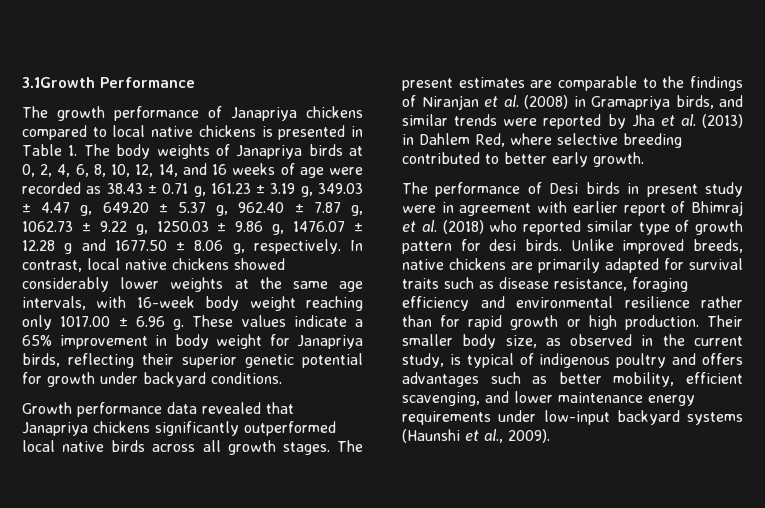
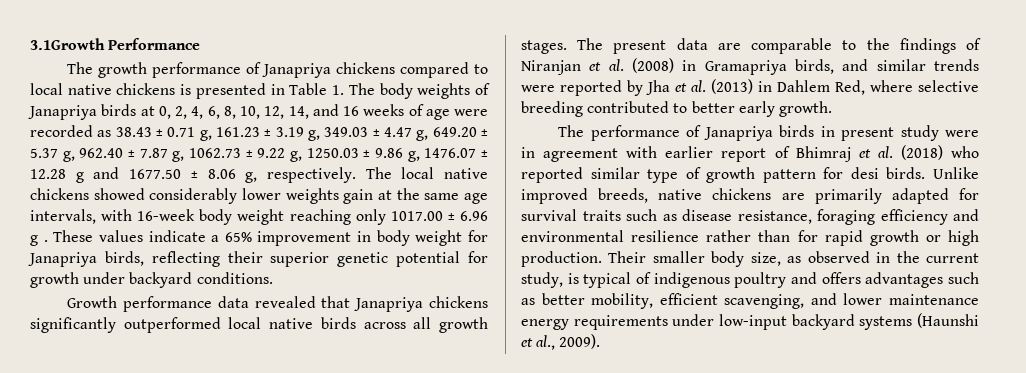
[350,240,363,251] [22,260,82,272] In contrast, -> [365,167,392,179] The
(224, 284) none -> [343,189,374,204] gain
[173,319,184,330] g. -> [30,235,48,246] g .
[458,77,525,88] estimates -> [676,38,708,50] data
[549,183,579,194] Desi -> [703,126,773,141] Janapriya

